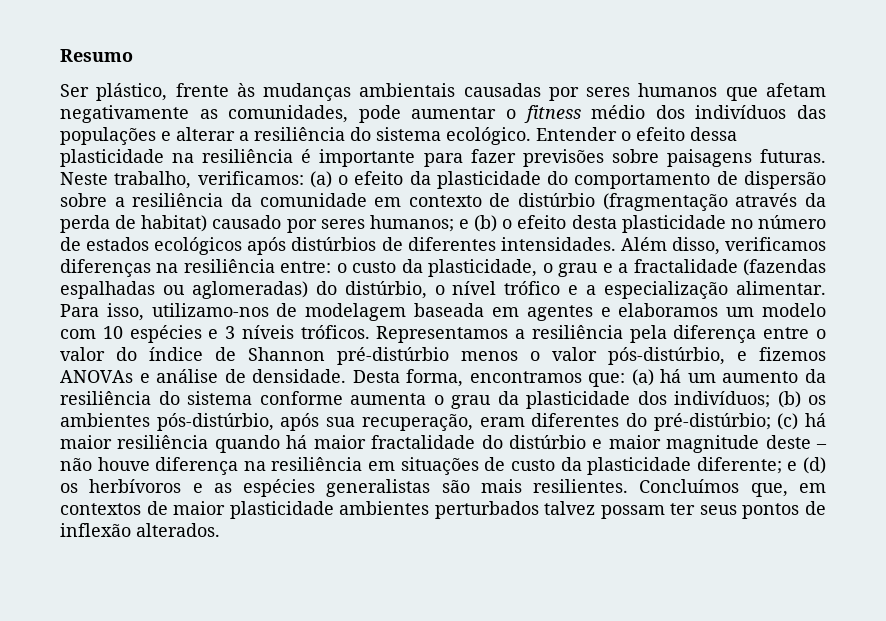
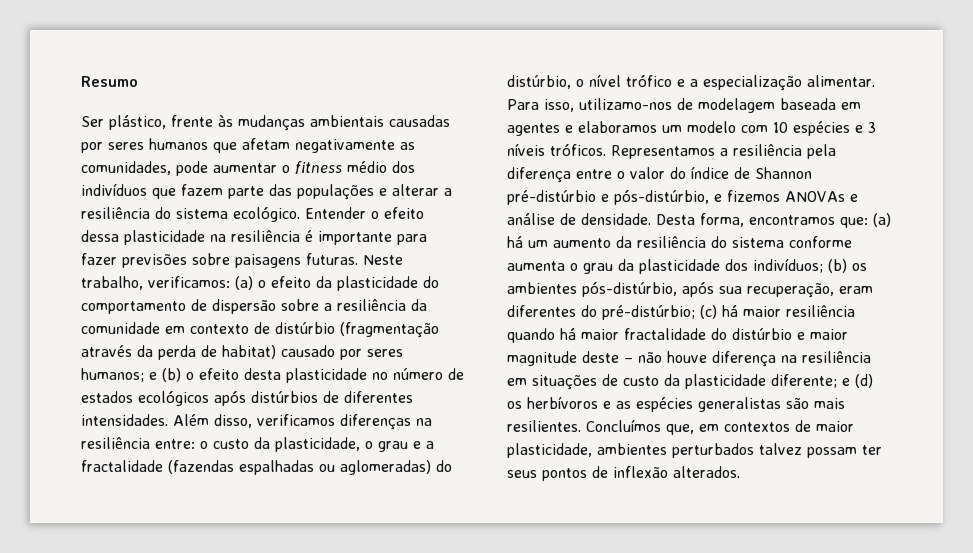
(787, 112) none -> [152,184,264,199] que fazem parte
[461,347,597,361] menos o valor -> [601,194,609,202] e
[229,501,334,519] plasticidade -> [507,443,592,458] plasticidade,

